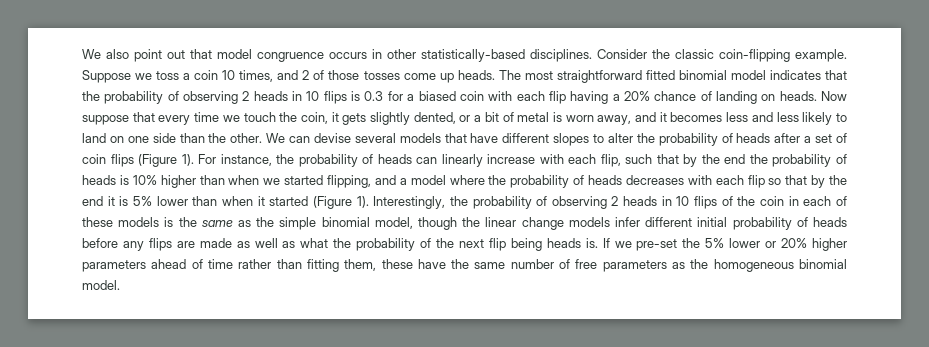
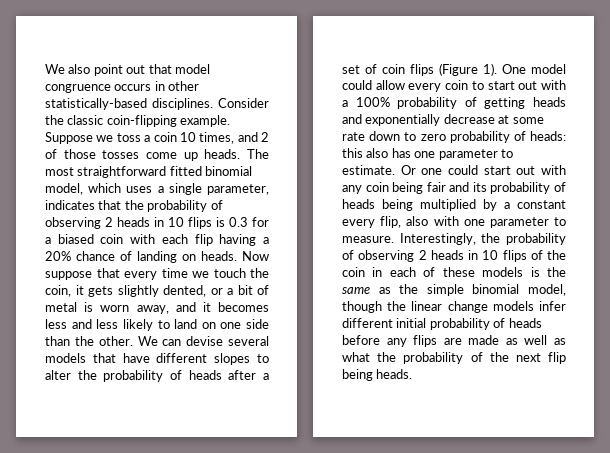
[730,70,766,80] model -> [45,183,269,195] model, which uses a single parameter,
[198,154,847,167] [82,175,847,188] [82,196,369,209] For instance, the probability of heads can linearly increase with each flip, such that by the end the probability of heads is 10% higher than when we started flipping, and a model where the probability of heads decreases with each flip so that by the end it is 5% lower than when it started (Figure 1). -> [502,64,566,74] [342,80,566,92] [342,97,566,109] [342,114,544,126] [342,131,566,143] [342,148,513,160] [342,165,566,175] [342,182,566,194] [342,199,566,211] [342,216,566,228] [342,236,394,243] One model could allow every coin to start out with a 100% probability of getting heads and exponentially decrease at some rate down to zero probability of heads: this also has one parameter to estimate. Or one could start out with any coin being fair and its probability of heads being multiplied by a constant every flip, also with one parameter to measure.
[546,238,847,251] [82,259,847,272] [82,280,120,290] heads is. If we pre-set the 5% lower or 20% higher parameters ahead of time rather than fitting them, these have the same number of free parameters as the homogeneous binomial model. -> [376,369,413,379] heads.

